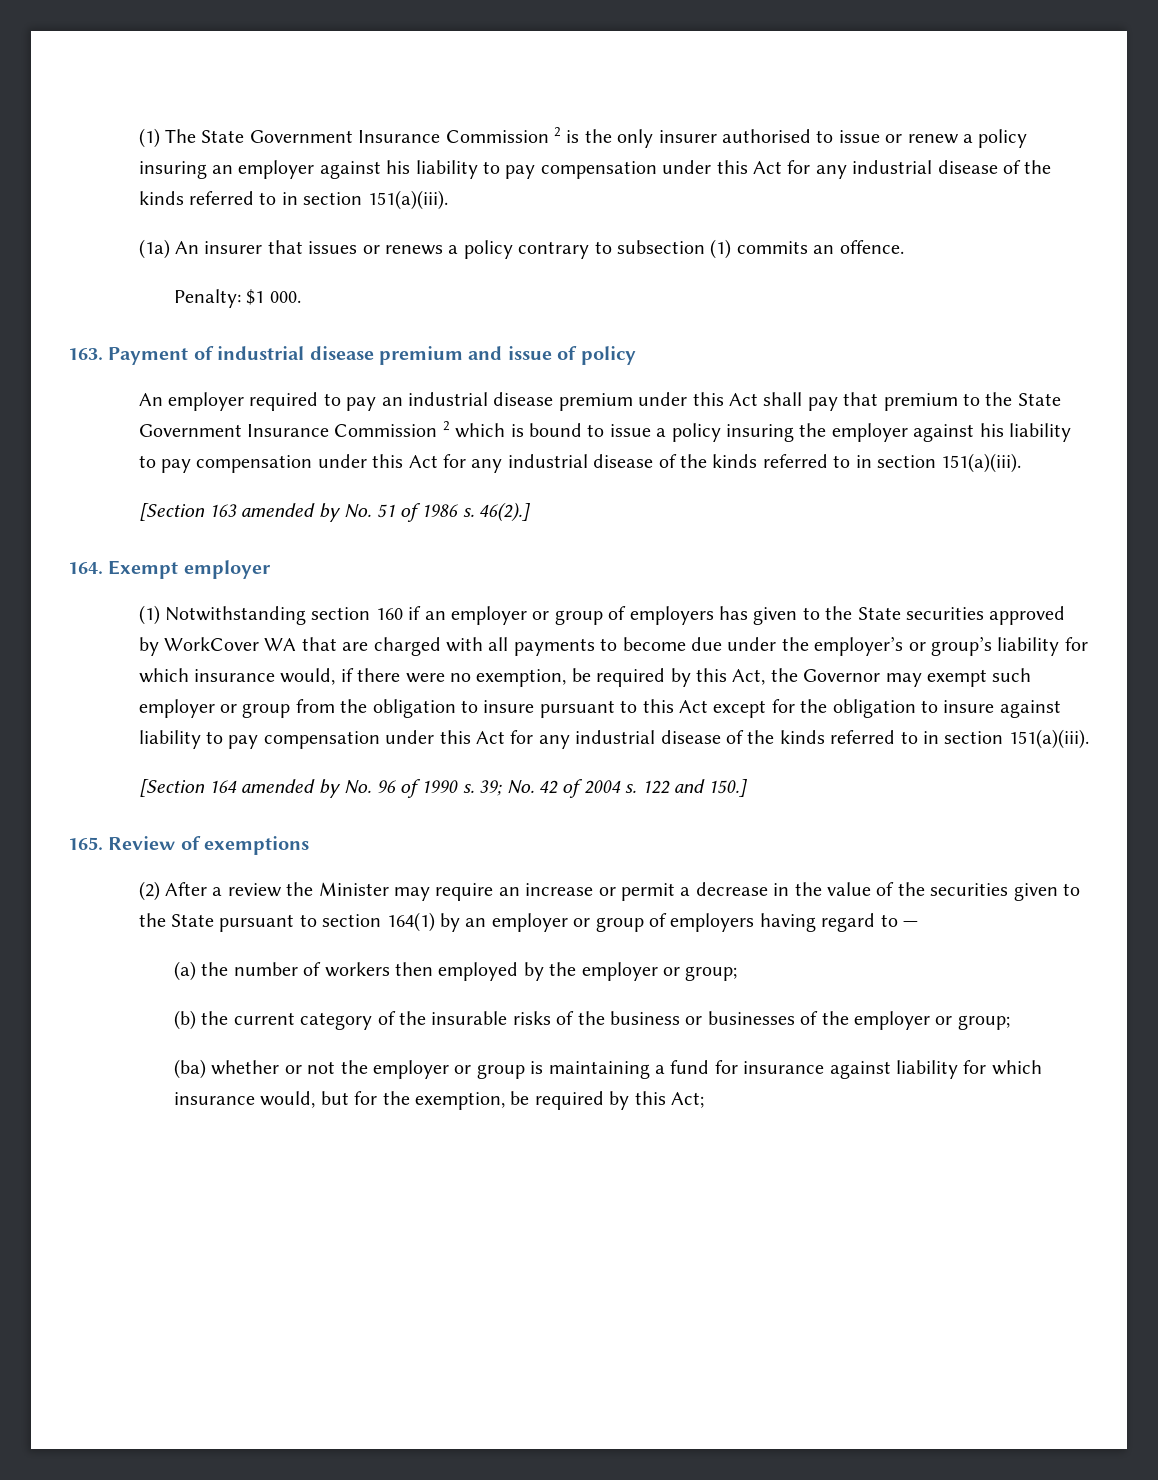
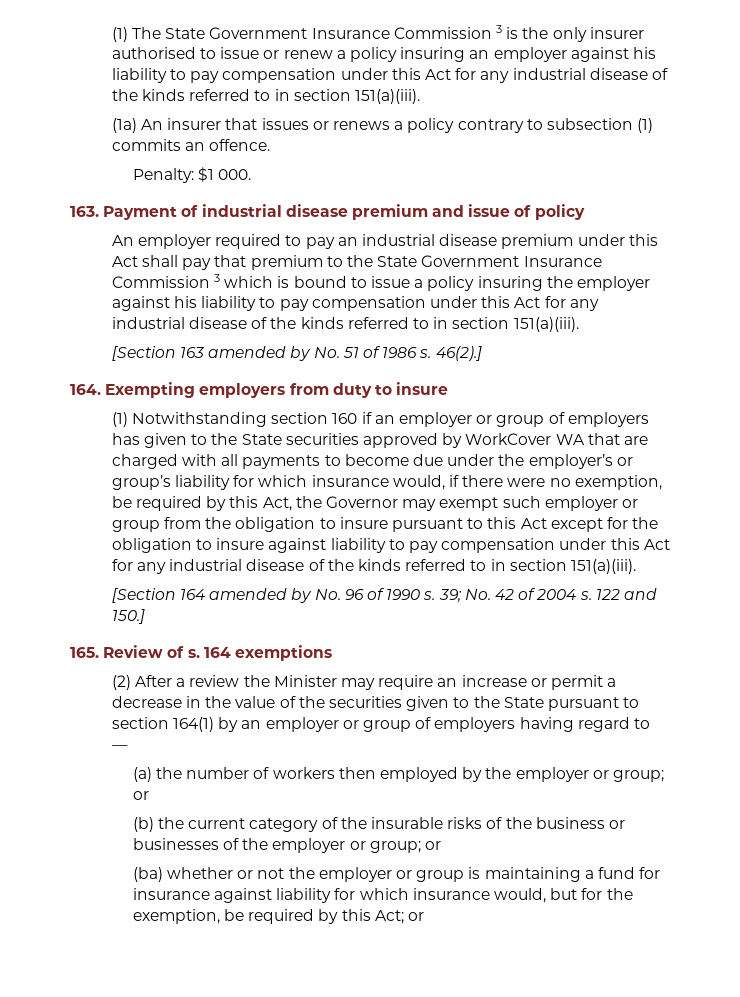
[554,127,562,137] 2 -> [496,25,503,33] 3
[442,421,450,431] 2 -> [214,274,221,282] 3
[108,560,271,579] Exempt employer -> [105,382,449,398] Exempting employers from duty to insure
(201, 843) none -> [187,647,231,658] s. 164
(738, 973) none -> [132,791,149,800] or
(1010, 1022) none -> [424,841,441,850] or
(704, 1100) none -> [407,912,424,921] or

